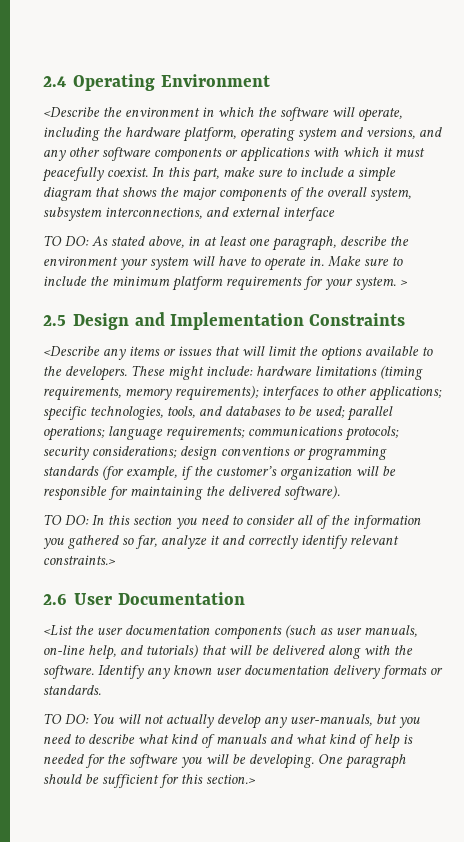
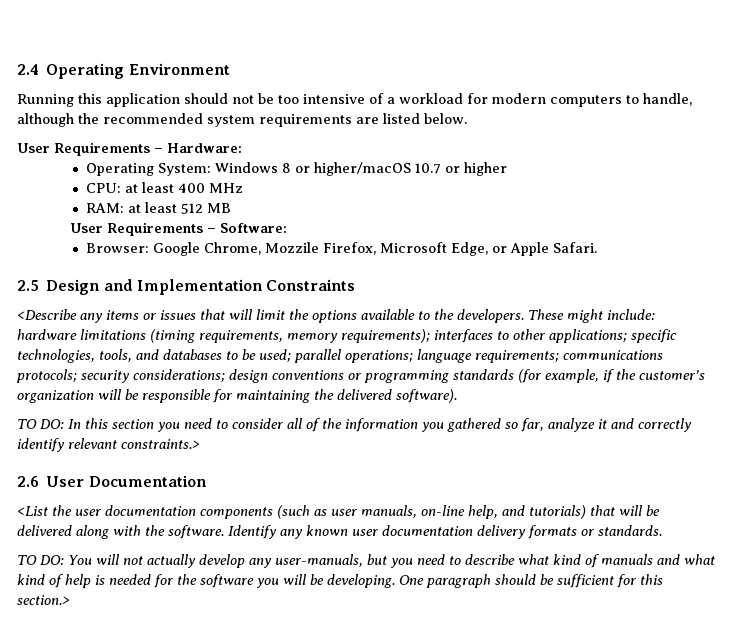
[43,107,402,122] [43,127,442,142] [43,147,425,162] [42,167,396,182] [43,187,411,202] [43,207,335,221] [43,235,409,251] [43,256,403,271] [43,276,408,291] <Describe the environment in which the software will operate, including the hardware platform, operating system and versions, and any other software components or applications with which it must peacefully coexist. In this part, make sure to include a simple diagram that shows the major components of the overall system, subsystem interconnections, and external interface // TO DO: As stated above, in at least one paragraph, describe the environment your system will have to operate in. Make sure to include the minimum platform requirements for your system. > -> [17,93,692,107] [17,113,467,127] [17,142,242,156] [85,162,507,176] [85,182,243,193] [85,202,231,214] [69,222,287,236] [85,242,597,256] Running this application should not be too intensive of a workload for modern computers to handle, although the recommended system requirements are listed below. // User Requirements – Hardware: // Operating System: Windows 8 or higher/macOS 10.7 or higher // CPU: at least 400 MHz // RAM: at least 512 MB // User Requirements – Software: // Browser: Google Chrome, Mozzile Firefox, Microsoft Edge, or Apple Safari.

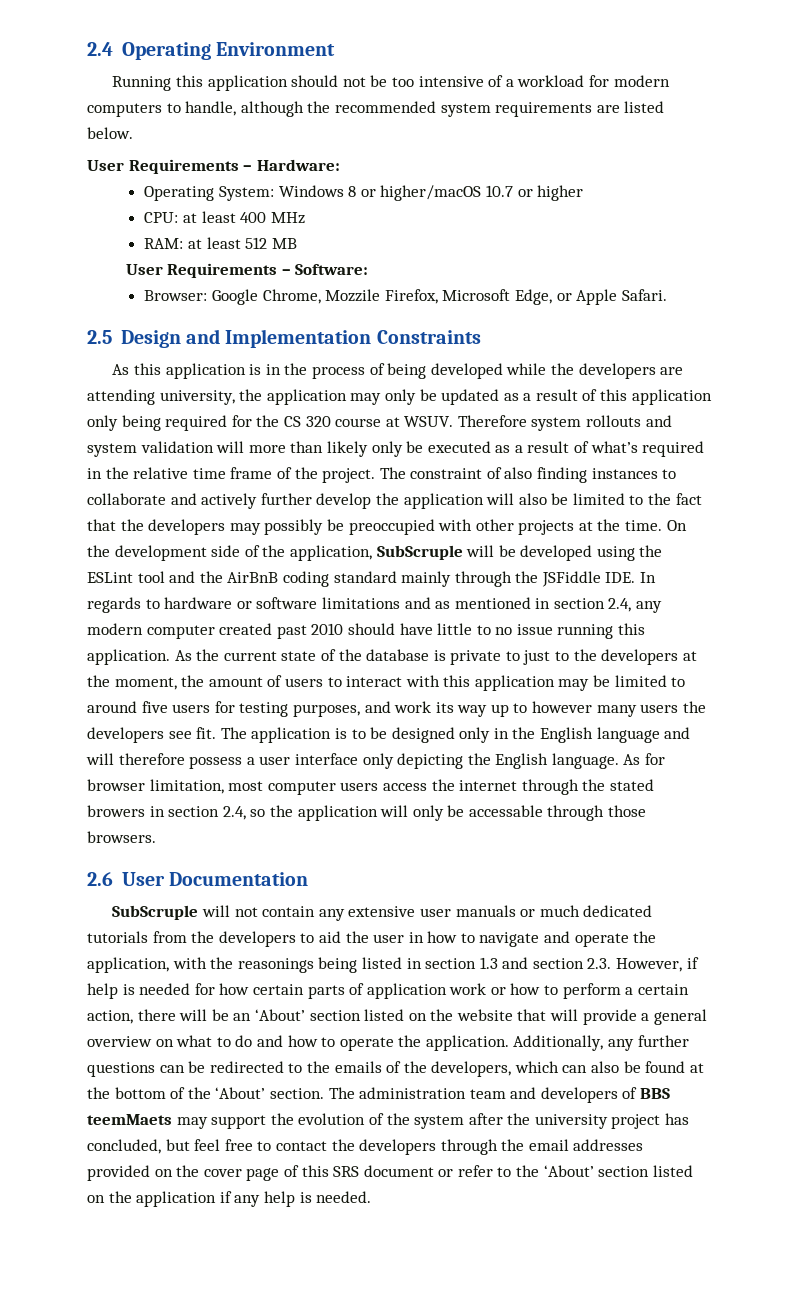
[17,309,655,323] [17,329,677,343] [17,349,663,363] [16,369,705,383] [17,389,457,403] [17,418,692,432] [17,438,200,452] [17,475,207,487] [17,505,660,519] [17,525,662,539] [17,554,715,568] [17,574,663,588] [17,595,70,605] <Describe any items or issues that will limit the options available to the developers. These might include: hardware limitations (timing requirements, memory requirements); interfaces to other applications; specific technologies, tools, and databases to be used; parallel operations; language requirements; communications protocols; security considerations; design conventions or programming standards (for example, if the customer’s organization will be responsible for maintaining the delivered software). // TO DO: In this section you need to consider all of the information you gathered so far, analyze it and correctly identify relevant constraints.> // 2.6 User Documentation // <List the user documentation components (such as user manuals, on-line help, and tutorials) that will be delivered along with the software. Identify any known user documentation delivery formats or standards. // TO DO: You will not actually develop any user-manuals, but you need to describe what kind of manuals and what kind of help is needed for the software you will be developing. One paragraph should be sufficient for this section.> -> [112,363,684,379] [87,389,712,405] [87,415,672,431] [87,441,705,457] [87,467,677,483] [87,493,702,509] [87,519,687,535] [87,545,663,561] [87,571,657,587] [87,597,663,613] [87,623,646,639] [87,649,697,665] [87,675,686,691] [87,701,706,717] [87,727,691,743] [86,753,666,769] [87,779,654,795] [87,805,647,821] [87,831,156,843] [87,872,308,886] [112,905,653,921] [87,931,657,947] [87,957,699,973] [87,983,689,999] [87,1009,707,1025] [87,1035,689,1051] [87,1061,704,1077] [87,1087,671,1103] [87,1113,690,1129] [87,1139,644,1155] [87,1165,693,1181] [87,1191,372,1207] As this application is in the process of being developed while the developers are attending university, the application may only be updated as a result of this application only being required for the CS 320 course at WSUV. Therefore system rollouts and system validation will more than likely only be executed as a result of what’s required in the relative time frame of the project. The constraint of also finding instances to collaborate and actively further develop the application will also be limited to the fact that the developers may possibly be preoccupied with other projects at the time. On the development side of the application, SubScruple will be developed using the ESLint tool and the AirBnB coding standard mainly through the JSFiddle IDE. In regards to hardware or software limitations and as mentioned in section 2.4, any modern computer created past 2010 should have little to no issue running this application. As the current state of the database is private to just to the developers at the moment, the amount of users to interact with this application may be limited to around five users for testing purposes, and work its way up to however many users the developers see fit. The application is to be designed only in the English language and will therefore possess a user interface only depicting the English language. As for browser limitation, most computer users access the internet through the stated browers in section 2.4, so the application will only be accessable through those browsers. // 2.6 User Documentation // SubScruple will not contain any extensive user manuals or much dedicated tutorials from the developers to aid the user in how to navigate and operate the application, with the reasonings being listed in section 1.3 and section 2.3. However, if help is needed for how certain parts of application work or how to perform a certain action, there will be an ‘About’ section listed on the website that will provide a general overview on what to do and how to operate the application. Additionally, any further questions can be redirected to the emails of the developers, which can also be found at the bottom of the ‘About’ section. The administration team and developers of BBS teemMaets may support the evolution of the system after the university project has concluded, but feel free to contact the developers through the email addresses provided on the cover page of this SRS document or refer to the ‘About’ section listed on the application if any help is needed.

